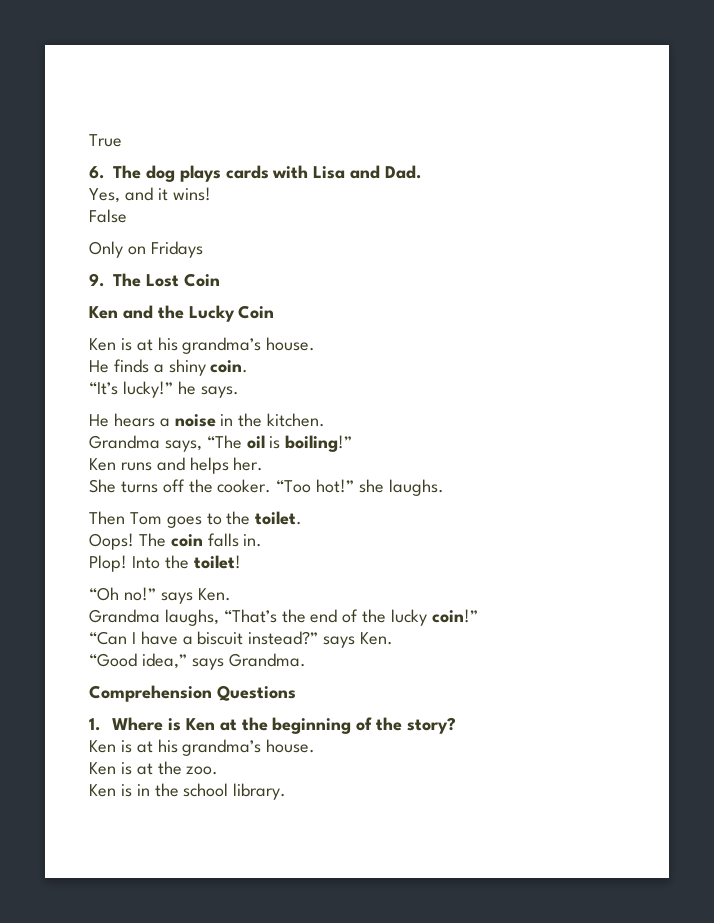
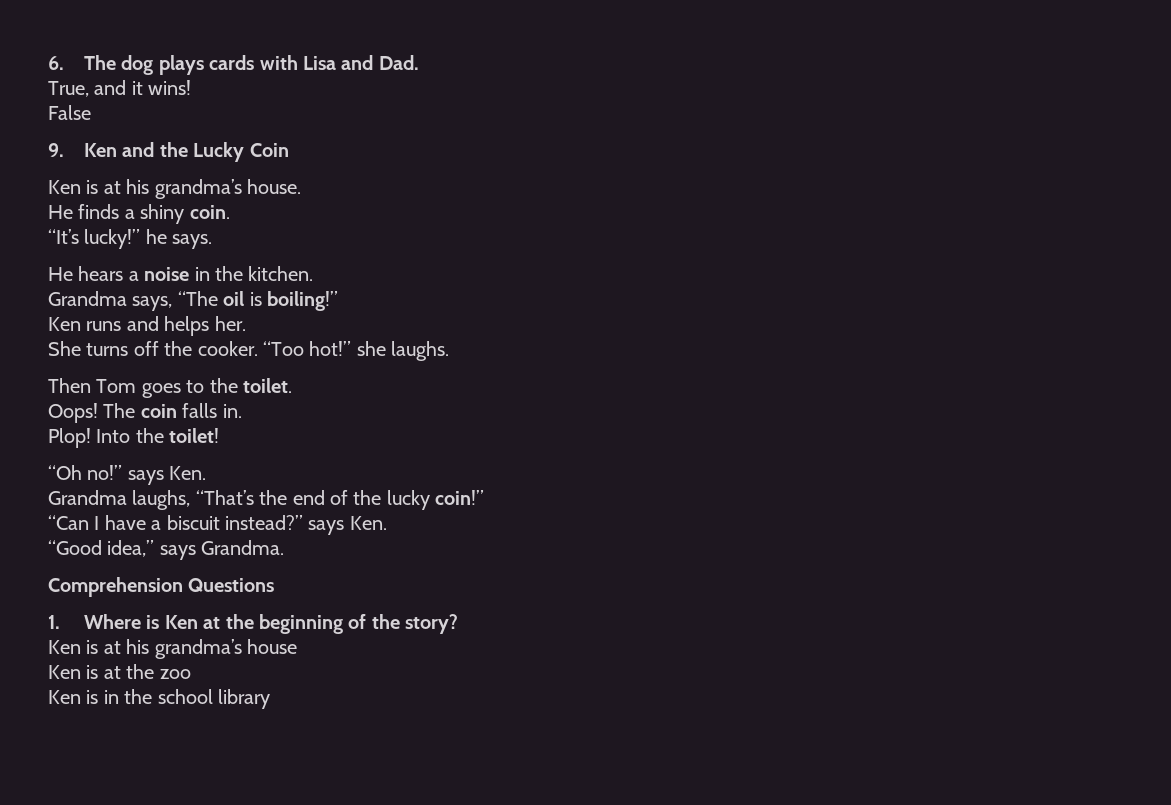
[89,134,122,147] True // -> (48, 63) none
[89,188,120,203] Yes, -> [48,81,89,97] True,
[89,241,203,258] [89,273,220,287] Only on Fridays // 9. The Lost Coin // -> [48,143,64,157] 9.
[266,739,316,753] house. -> [246,639,297,654] house
[186,766,219,775] zoo. -> [159,669,191,679] zoo
[233,783,287,800] library. -> [218,689,270,709] library

